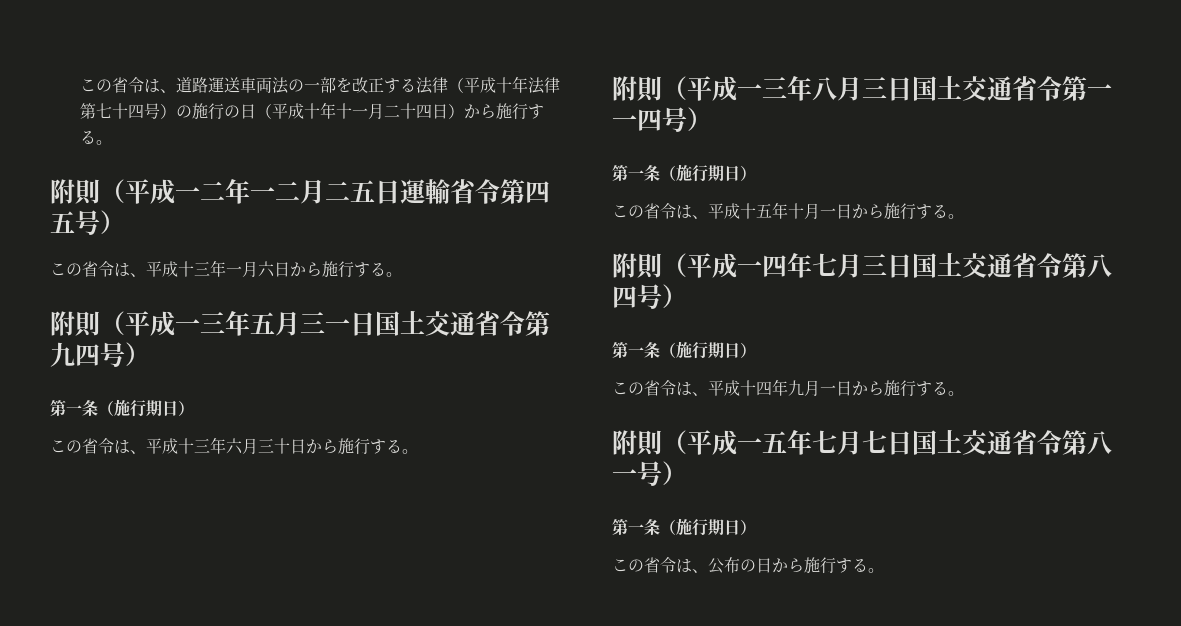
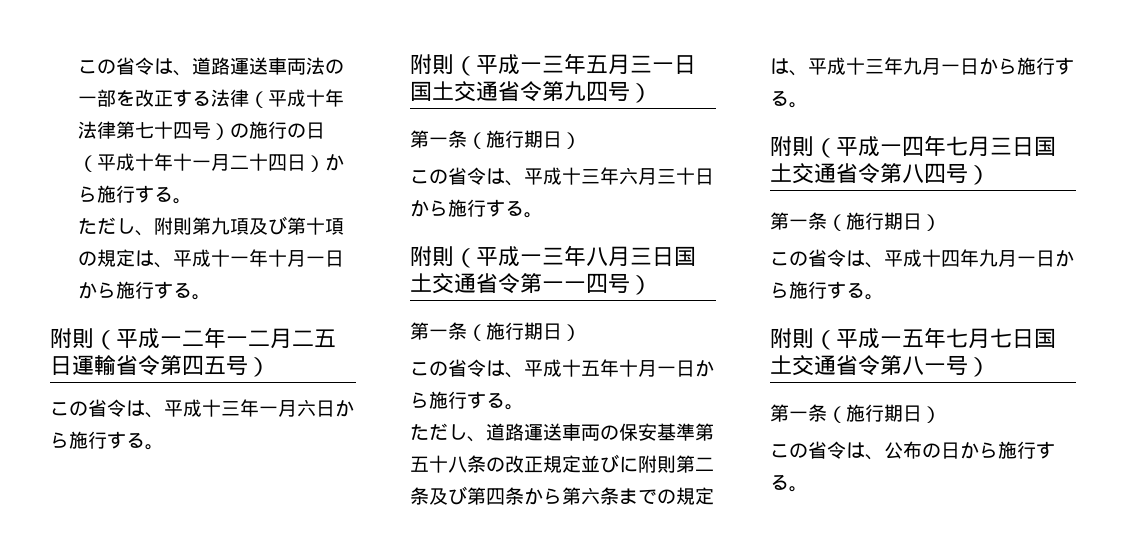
(113, 142) none -> [78,216,345,236] [78,249,345,268] [78,281,212,300] // ただし、附則第九項及び第十項の規定は、平成十一年十月一日から施行する。
(964, 216) none -> [410,423,714,442] [410,454,714,473] [410,486,714,505] [770,57,1074,76] [770,90,808,108] // ただし、道路運送車両の保安基準第五十八条の改正規定並びに附則第二条及び第四条から第六条までの規定は、平成十三年九月一日から施行する。

